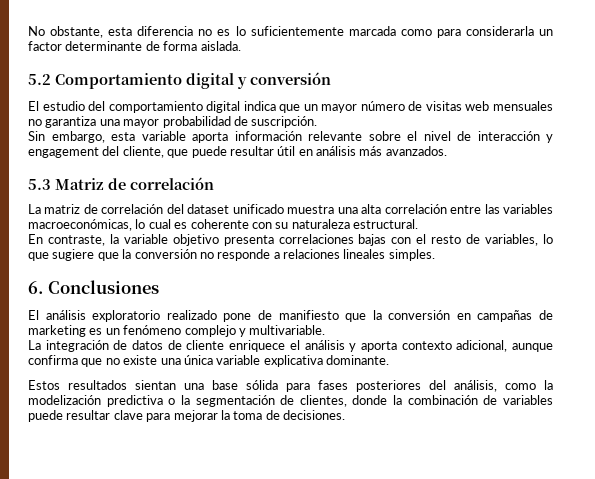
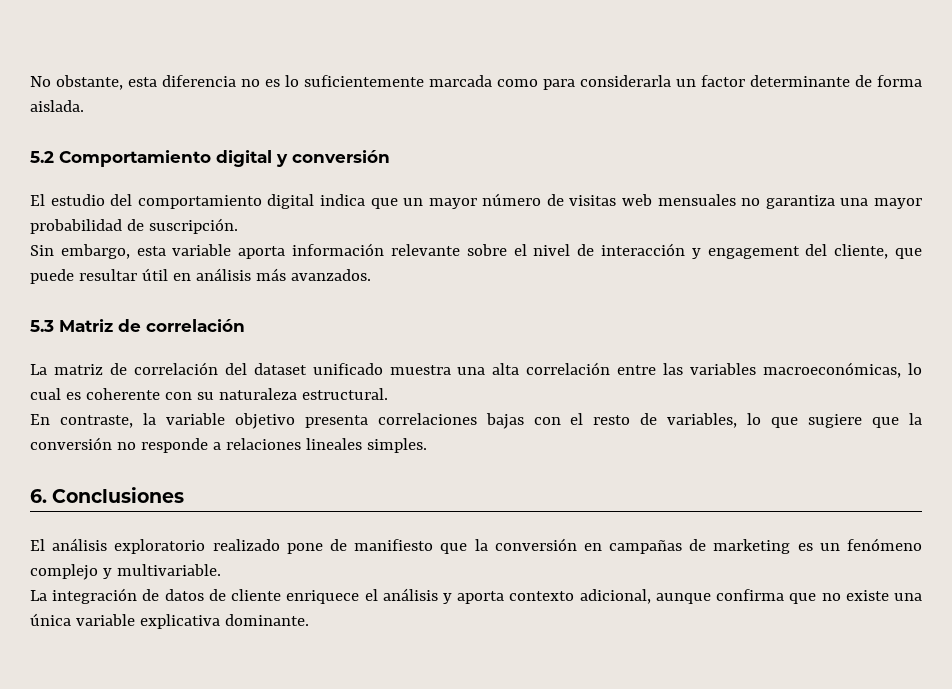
[28,380,553,392] [28,395,553,407] [28,410,345,422] // Estos resultados sientan una base sólida para fases posteriores del análisis, como la modelización predictiva o la segmentación de clientes, donde la combinación de variables puede resultar clave para mejorar la toma de decisiones. -> (309, 620) none

